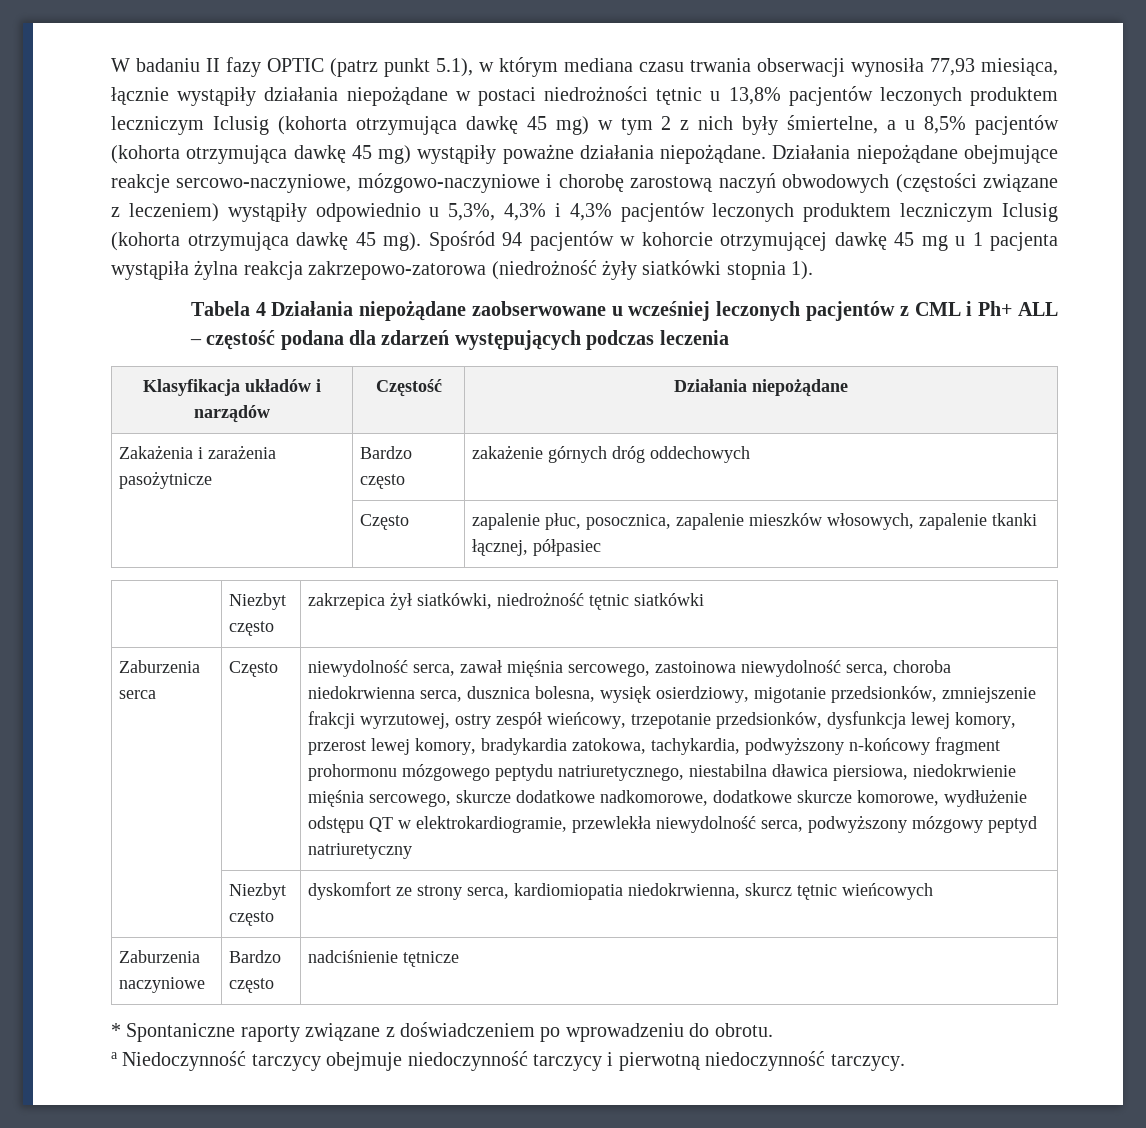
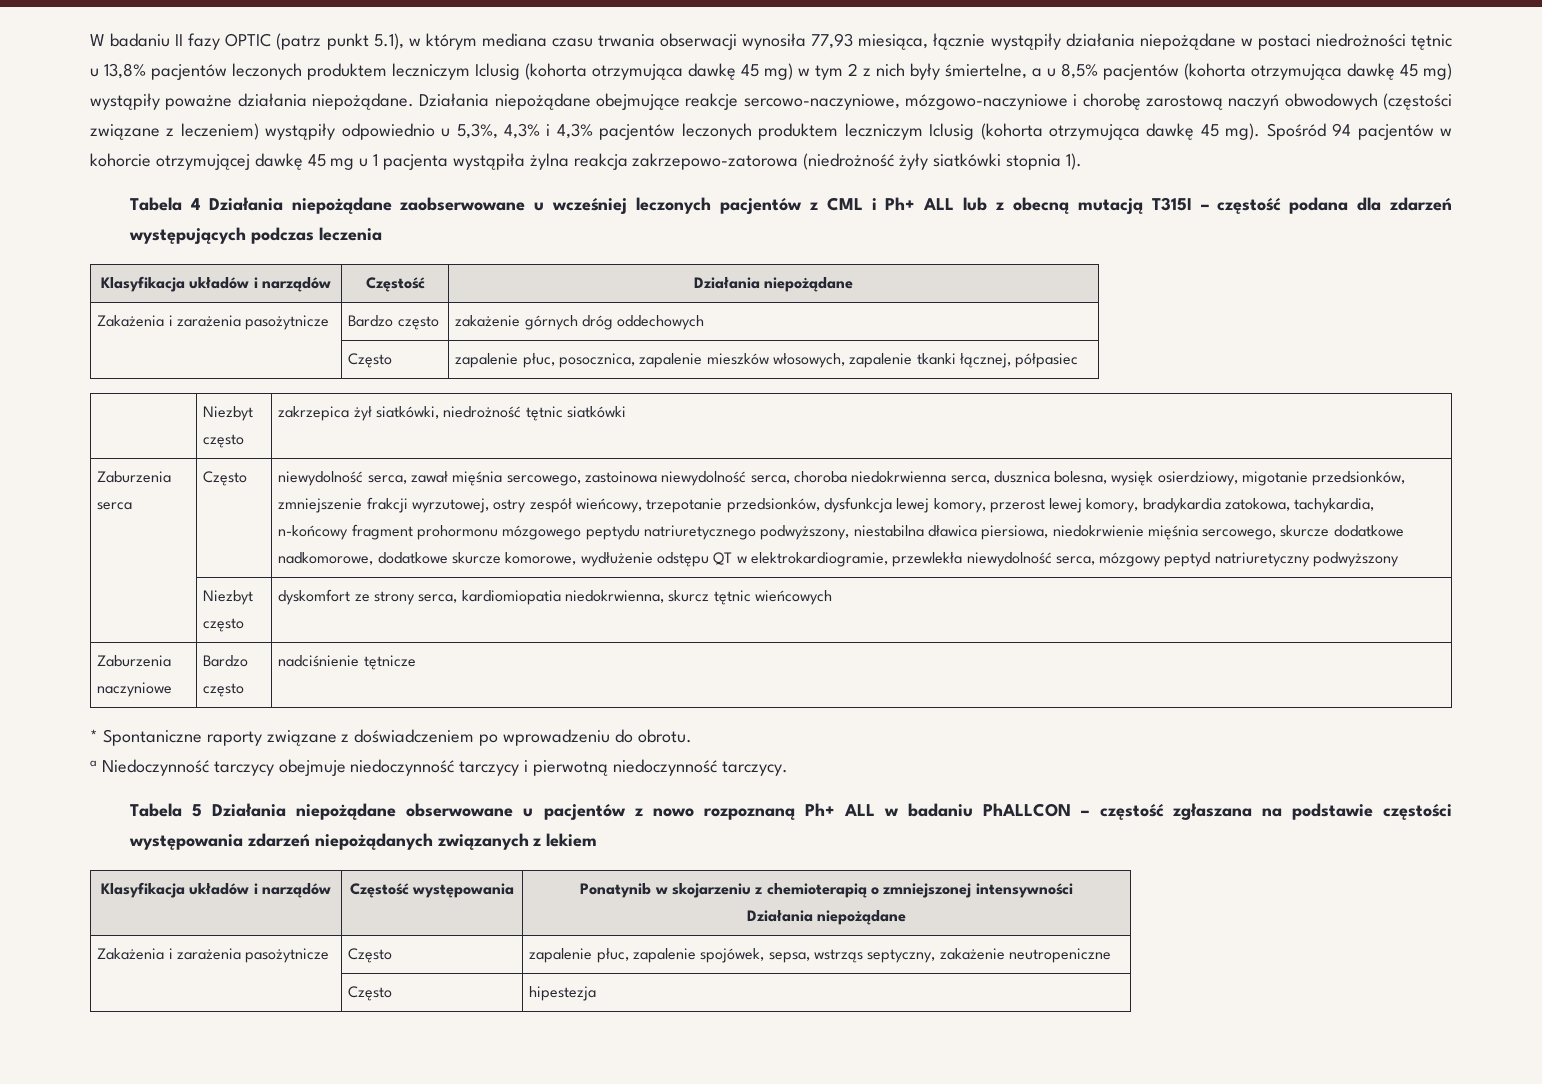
(1058, 309) none -> [963,197,1192,214] lub z obecną mutacją T315I
[745,737,845,755] podwyższony -> (1375, 505) none
[558,765,685,781] natriuretycznego, -> [643,525,850,540] natriuretycznego podwyższony,
[808,815,908,833] podwyższony -> (1095, 560) none
(413, 851) none -> [1313,552,1400,567] podwyższony
(905, 1062) none -> [129,803,1452,820] [128,833,598,850] [101,882,331,898] [349,883,515,898] [580,883,1073,898] [746,910,907,925] [97,948,330,963] [348,948,393,963] [529,948,1111,963] [348,986,393,1001] [529,986,597,1001] // Tabela 5 Działania niepożądane obserwowane u pacjentów z nowo rozpoznaną Ph+ ALL w badaniu PhALLCON – częstość zgłaszana na podstawie częstości występowania zdarzeń niepożądanych związanych z lekiem // Klasyfikacja układów i narządów | Częstość występowania | Ponatynib w skojarzeniu z chemioterapią o zmniejszonej intensywności // Działania niepożądane // Zakażenia i zarażenia pasożytnicze | Często | zapalenie płuc, zapalenie spojówek, sepsa, wstrząs septyczny, zakażenie neutropeniczne // | Często | hipestezja

